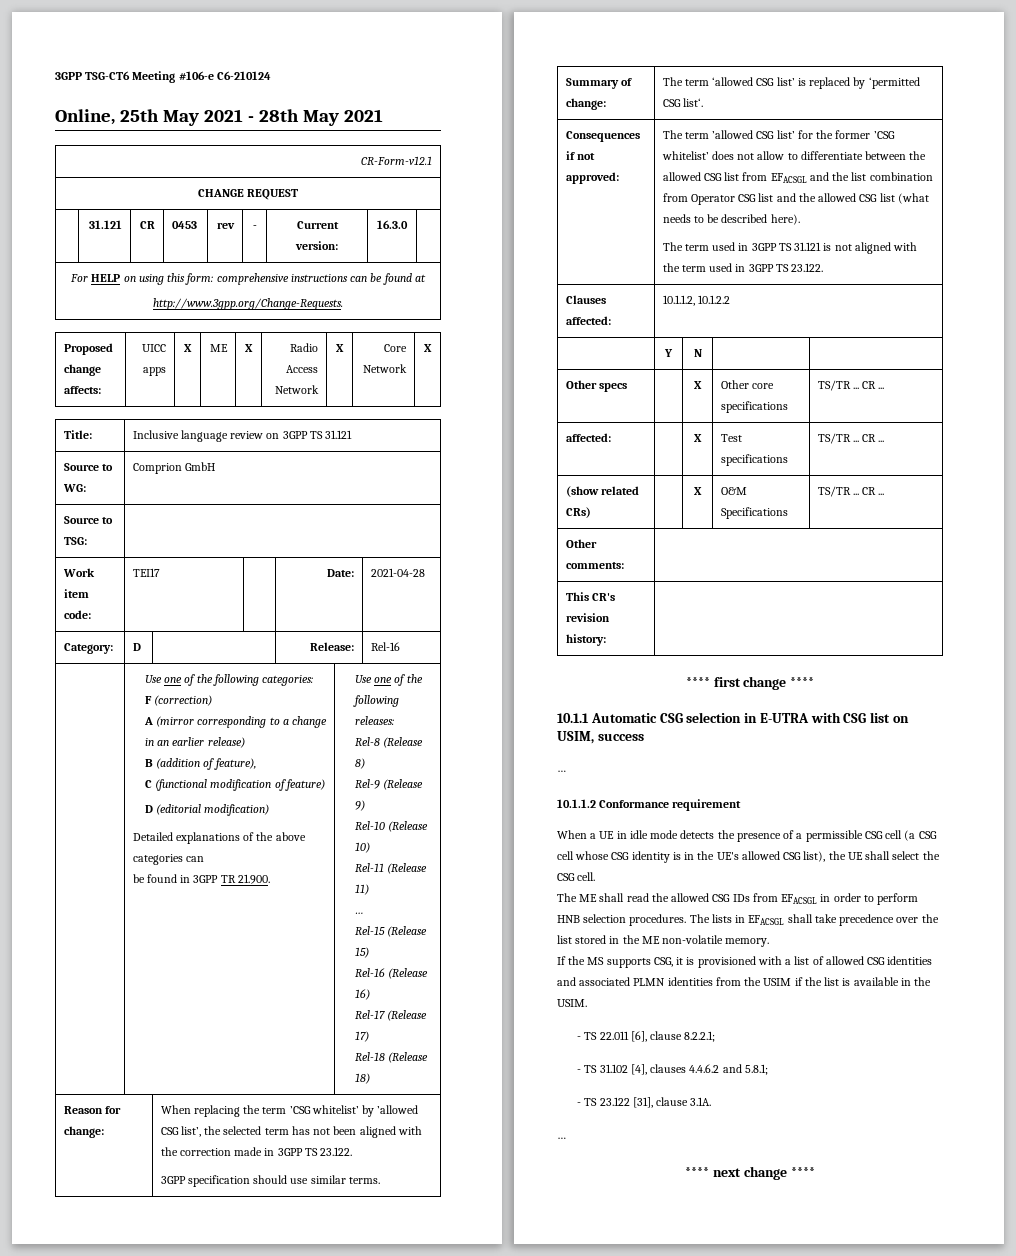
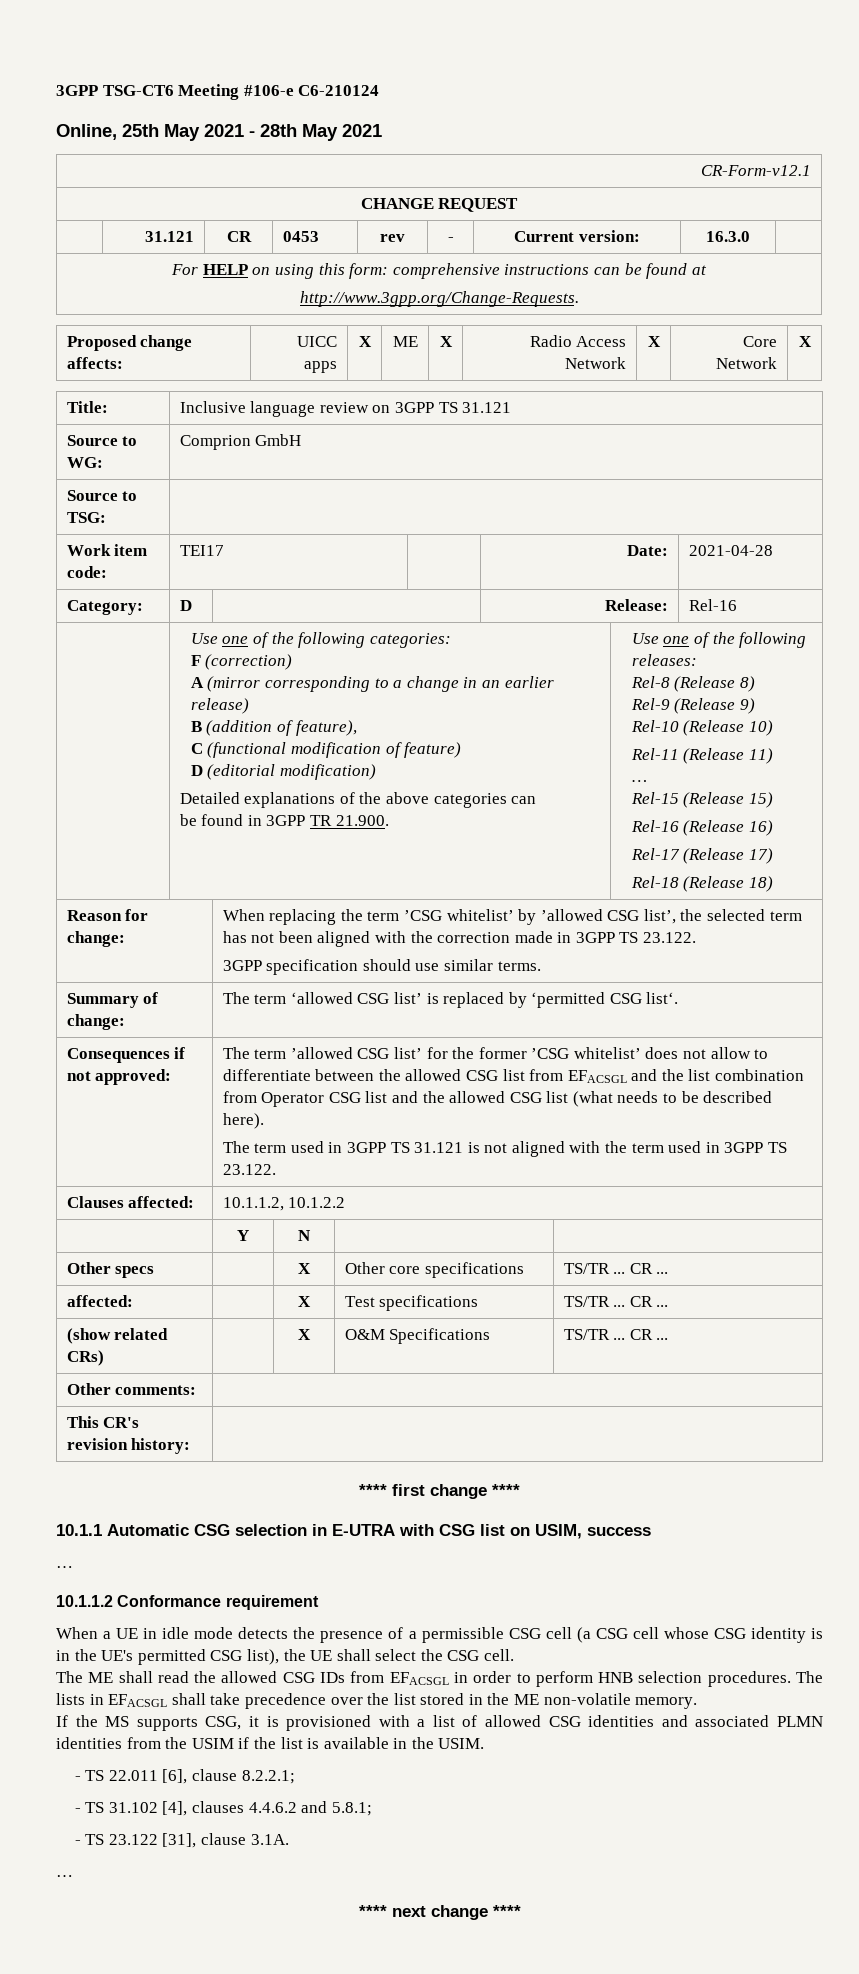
[741,851,780,860] allowed -> [137,1649,206,1665] permitted

